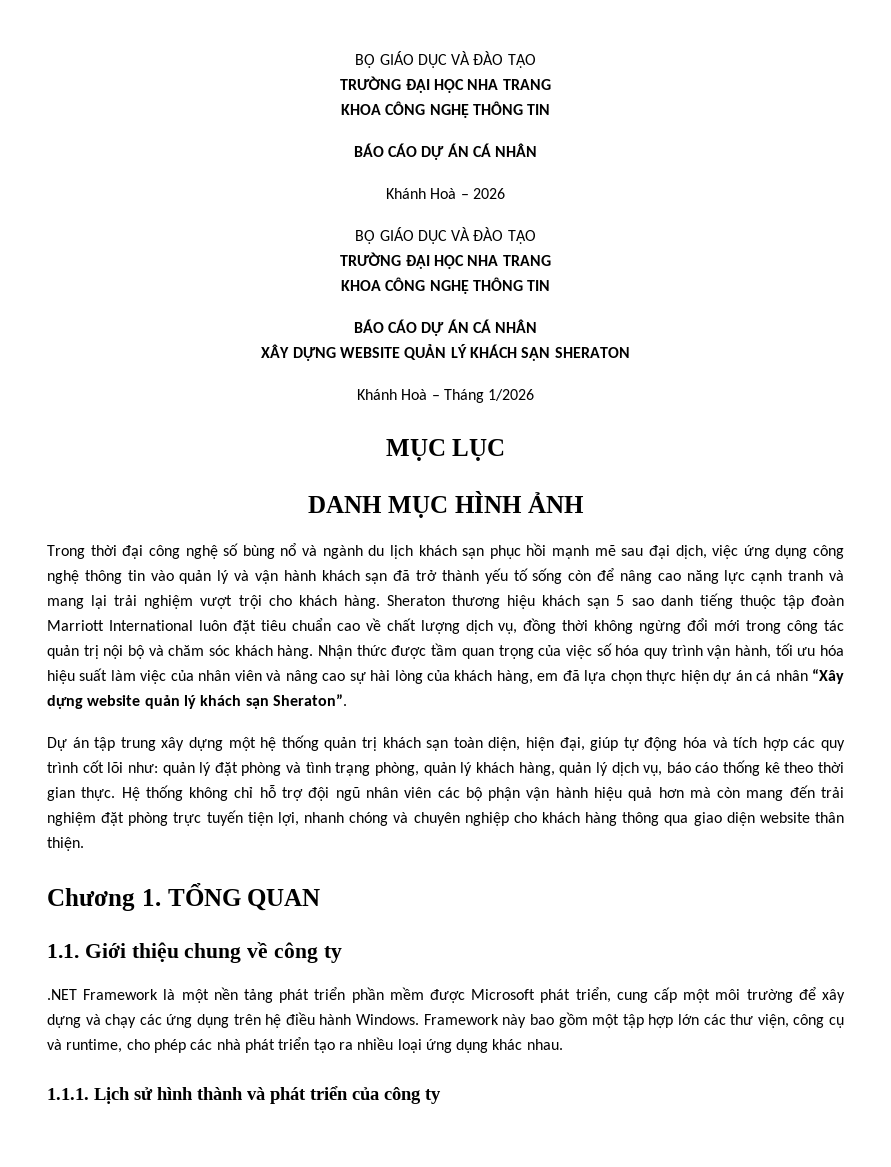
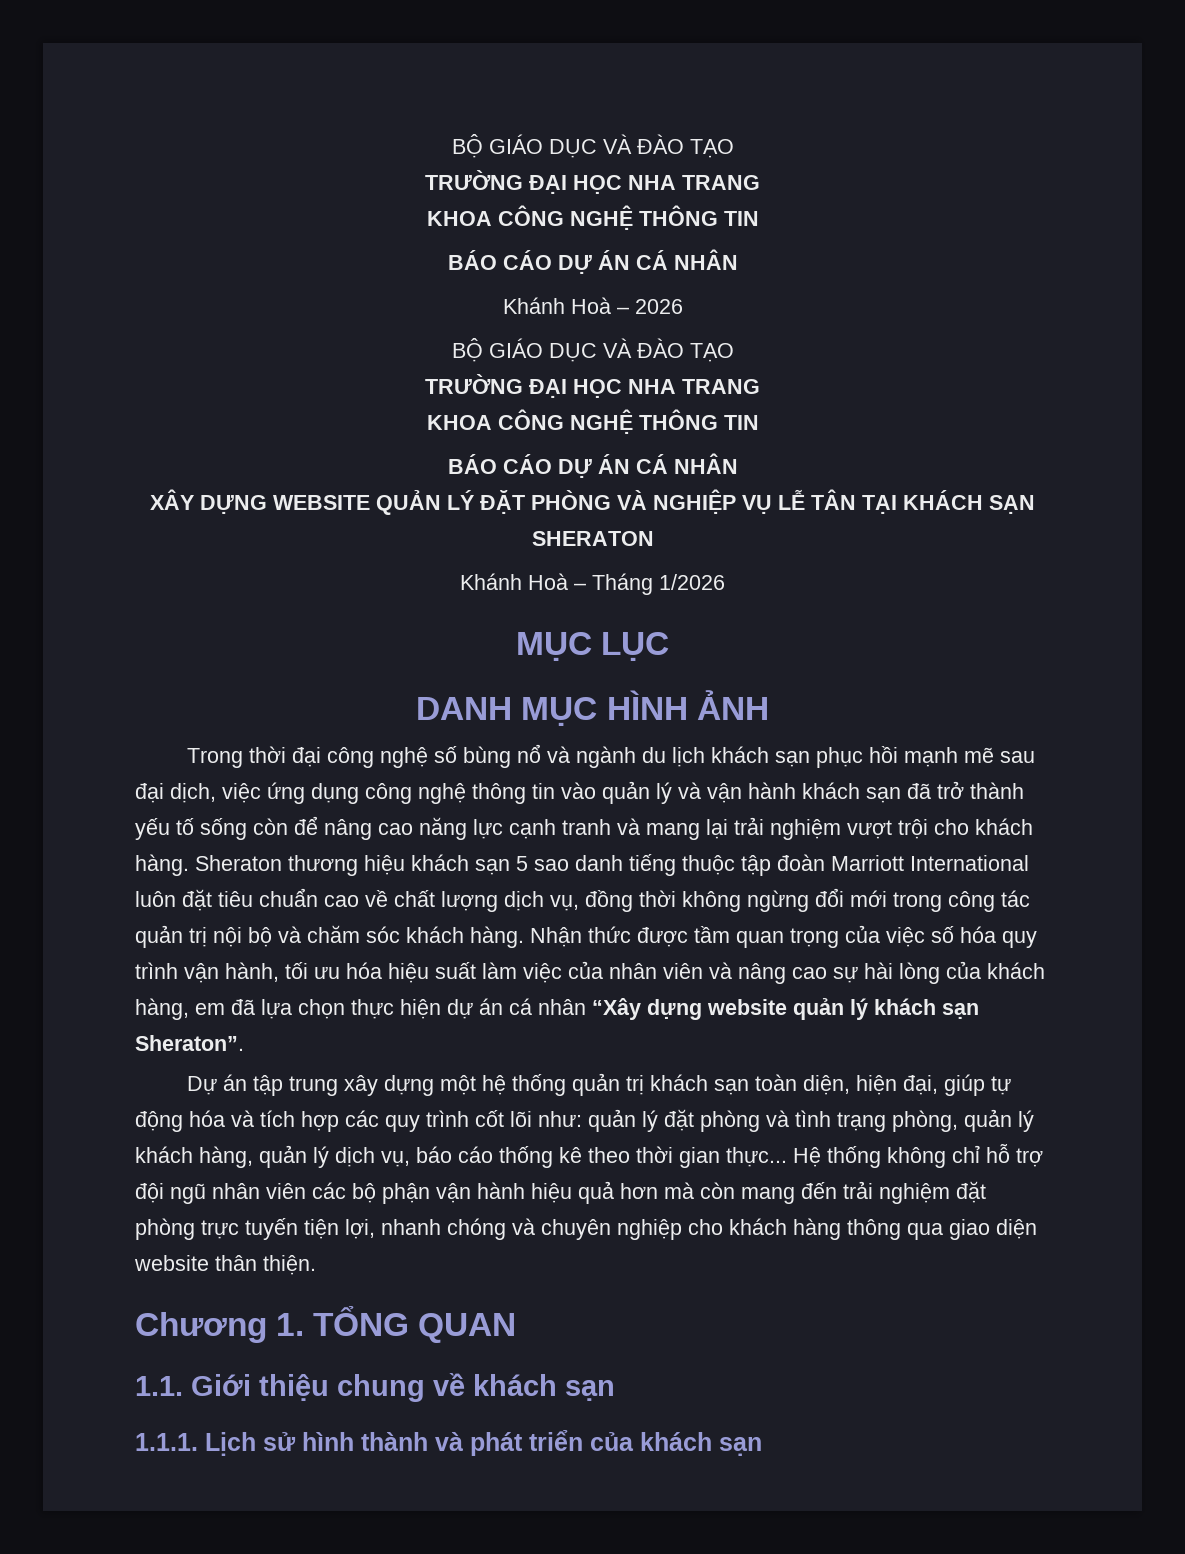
(467, 351) none -> [480,489,897,514] ĐẶT PHÒNG VÀ NGHIỆP VỤ LỄ TÂN TẠI
[81,787,116,801] thực. -> [726,1147,787,1167] thực...
[274,942,342,963] [47,987,846,1003] [47,1012,844,1028] [47,1037,563,1053] công ty // .NET Framework là một nền tảng phát triển phần mềm được Microsoft phát triển, cung cấp một môi trường để xây dựng và chạy các ứng dụng trên hệ điều hành Windows. Framework này bao gồm một tập hợp lớn các thư viện, công cụ và runtime, cho phép các nhà phát triển tạo ra nhiều loại ứng dụng khác nhau. -> [473,1374,615,1401] khách sạn
[384,1087,441,1104] công ty -> [640,1432,762,1456] khách sạn

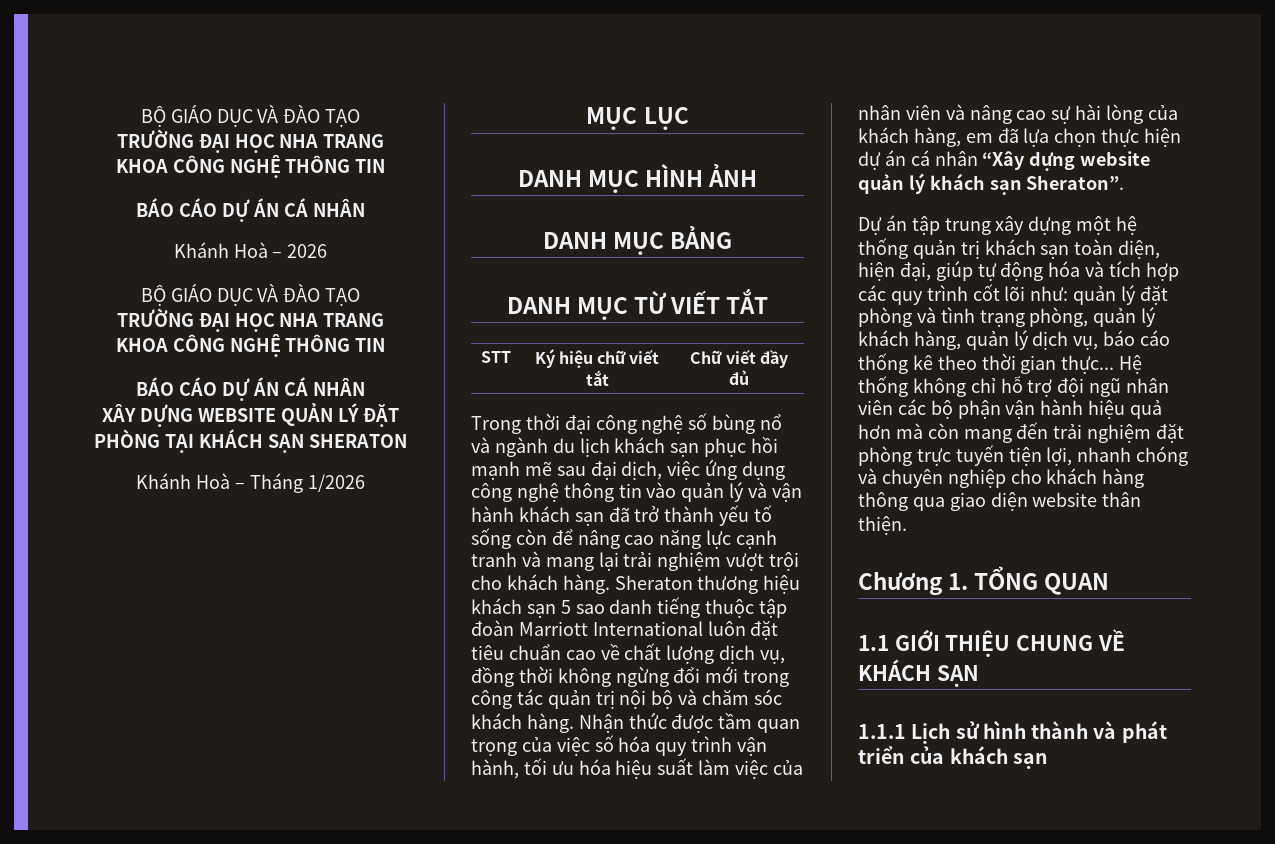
[617,489,856,514] VÀ NGHIỆP VỤ LỄ TÂN -> (161, 438) none
(769, 705) none -> [542,226,733,255] [506,288,769,320] [480,351,511,363] [534,349,660,368] [585,370,609,386] [690,349,788,368] [729,370,749,385] // DANH MỤC BẢNG // DANH MỤC TỪ VIẾT TẮT // STT | Ký hiệu chữ viết tắt | Chữ viết đầy đủ
[135,1373,615,1402] [135,1433,198,1451] 1.1. Giới thiệu chung về khách sạn // 1.1.1. -> [858,629,1125,657] [858,659,979,687] [858,724,906,739] 1.1 GIỚI THIỆU CHUNG VỀ KHÁCH SẠN // 1.1.1

